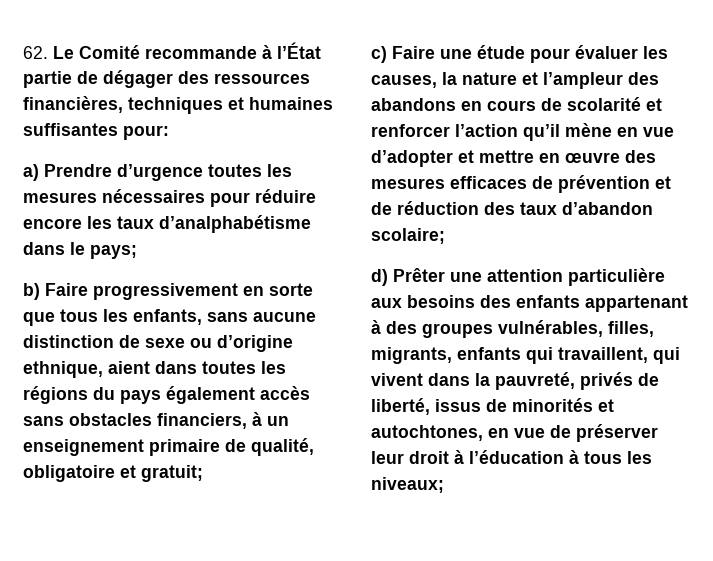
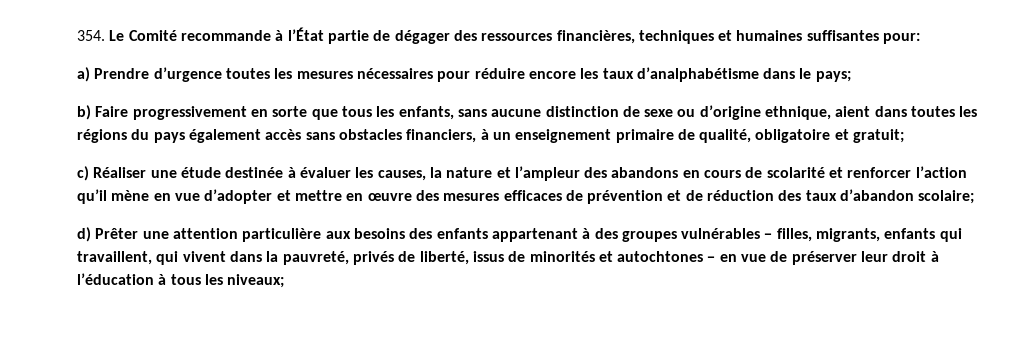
[23,46,48,59] 62. -> [77,30,105,41] 354.
[392,46,435,59] Faire -> [93,167,147,178] Réaliser
[530,48,570,63] pour -> [225,167,296,178] destinée à
[498,320,603,337] vulnérables, -> [681,228,773,239] vulnérables −
[371,425,483,441] autochtones, -> [617,251,716,262] autochtones −

